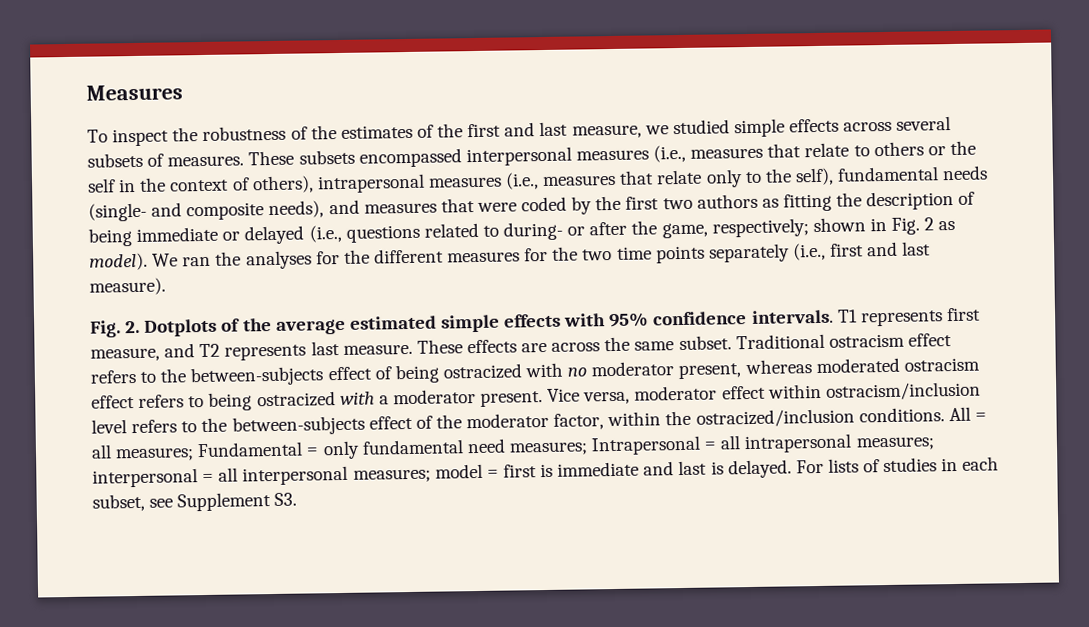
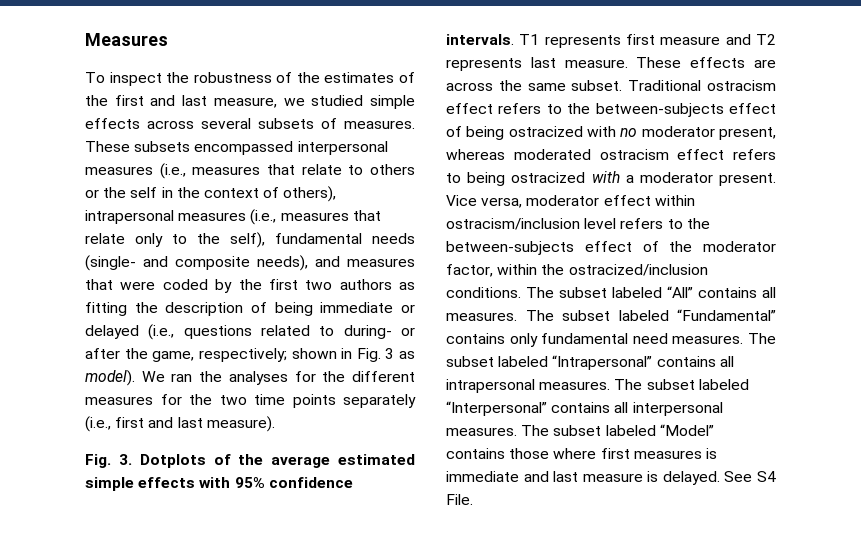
[924,217,935,231] 2 -> [385,348,395,359] 3
[125,320,141,334] 2. -> [118,454,132,465] 3.
[90,347,160,362] measure, -> [660,36,721,45] measure
[948,406,987,422] [91,433,935,462] [92,463,537,488] All = all measures; Fundamental = only fundamental need measures; Intrapersonal = all intrapersonal measures; interpersonal = all interpersonal measures; model = first -> [526,286,776,298] [446,309,776,321] [446,333,776,347] [446,355,734,370] [446,379,749,393] [446,401,723,416] [446,424,714,436] [446,448,702,459] The subset labeled “All” contains all measures. The subset labeled “Fundamental” contains only fundamental need measures. The subset labeled “Intrapersonal” contains all intrapersonal measures. The subset labeled “Interpersonal” contains all interpersonal measures. The subset labeled “Model” contains those where first measures
(708, 468) none -> [582,473,643,482] measure
[795,456,1000,474] [92,492,298,512] For lists of studies in each subset, see Supplement S3. -> [724,471,776,482] [446,494,473,505] See S4 File.

